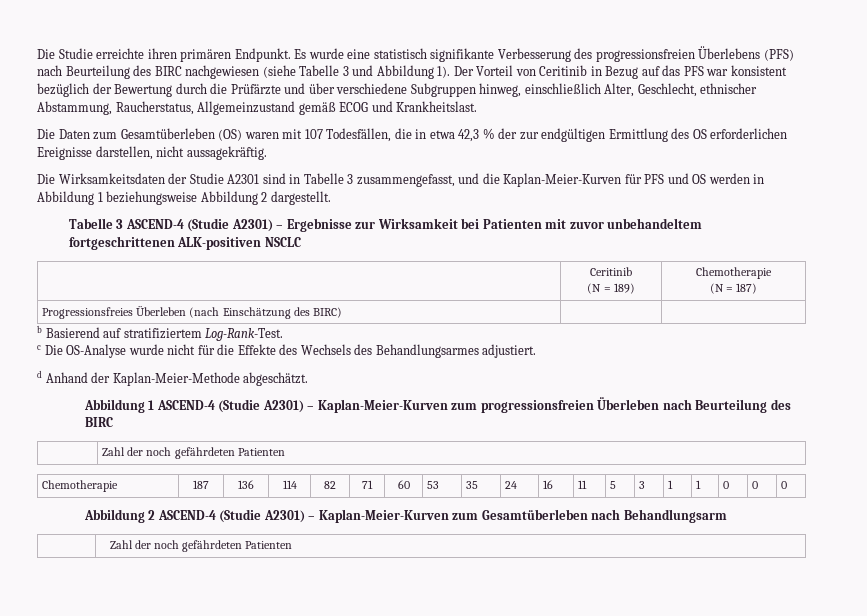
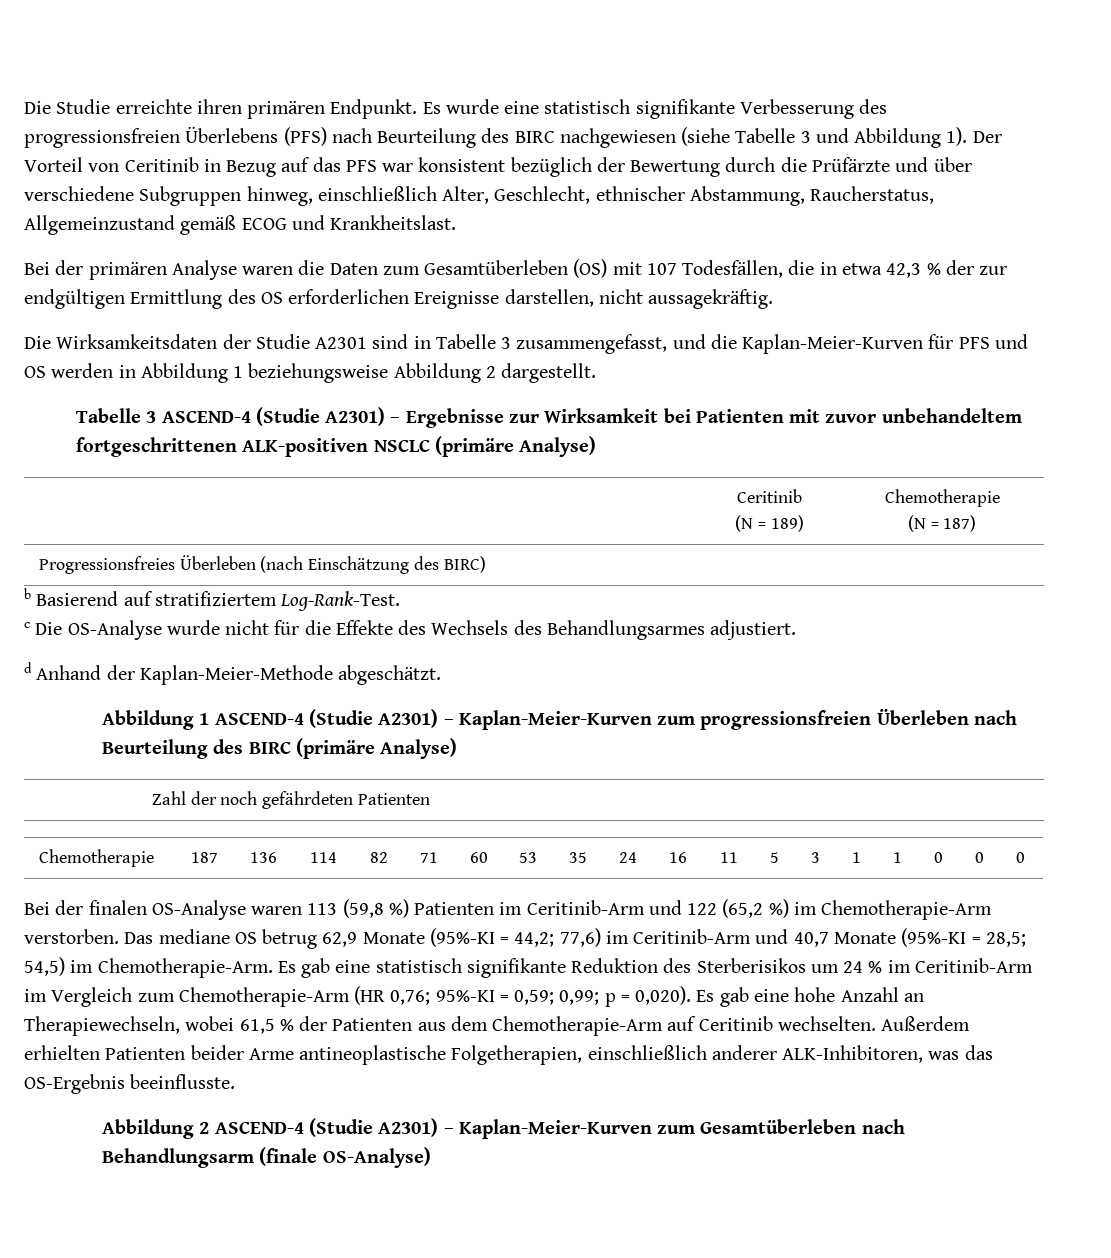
[37,129,55,139] Die -> [24,260,325,280] Bei der primären Analyse waren die
[244,132,279,139] waren -> (608, 268) none
(301, 242) none -> [434,436,597,457] (primäre Analyse)
(113, 422) none -> [296,738,458,759] (primäre Analyse)
(788, 485) none -> [24,899,993,920] [24,928,1026,949] [24,957,1033,978] [24,986,924,1007] [24,1016,971,1036] [24,1045,993,1065] [24,1074,236,1094] // Bei der finalen OS-Analyse waren 113 (59,8 %) Patienten im Ceritinib-Arm und 122 (65,2 %) im Chemotherapie-Arm verstorben. Das mediane OS betrug 62,9 Monate (95%-KI = 44,2; 77,6) im Ceritinib-Arm und 40,7 Monate (95%-KI = 28,5; 54,5) im Chemotherapie-Arm. Es gab eine statistisch signifikante Reduktion des Sterberisikos um 24 % im Ceritinib-Arm im Vergleich zum Chemotherapie-Arm (HR 0,76; 95%-KI = 0,59; 0,99; p = 0,020). Es gab eine hohe Anzahl an Therapiewechseln, wobei 61,5 % der Patienten aus dem Chemotherapie-Arm auf Ceritinib wechselten. Außerdem erhielten Patienten beider Arme antineoplastische Folgetherapien, einschließlich anderer ALK-Inhibitoren, was das OS-Ergebnis beeinflusste.
[109,540,293,552] // | Zahl der noch gefährdeten Patienten -> [259,1147,431,1168] (finale OS-Analyse)

